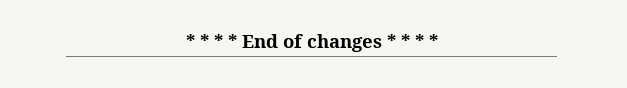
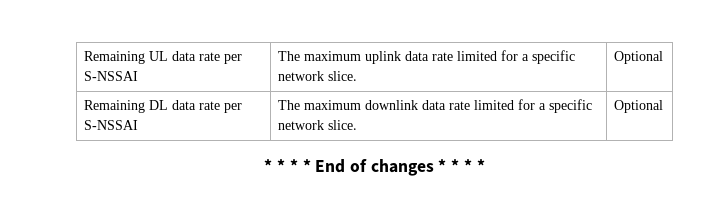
(185, 41) none -> [83,51,242,64] [83,71,138,81] [277,50,575,64] [277,71,357,81] [613,51,663,64] [83,100,242,113] [83,120,138,130] [277,99,592,113] [277,120,357,130] [613,100,663,113] Remaining UL data rate per S-NSSAI | The maximum uplink data rate limited for a specific network slice. | Optional // Remaining DL data rate per S-NSSAI | The maximum downlink data rate limited for a specific network slice. | Optional //

